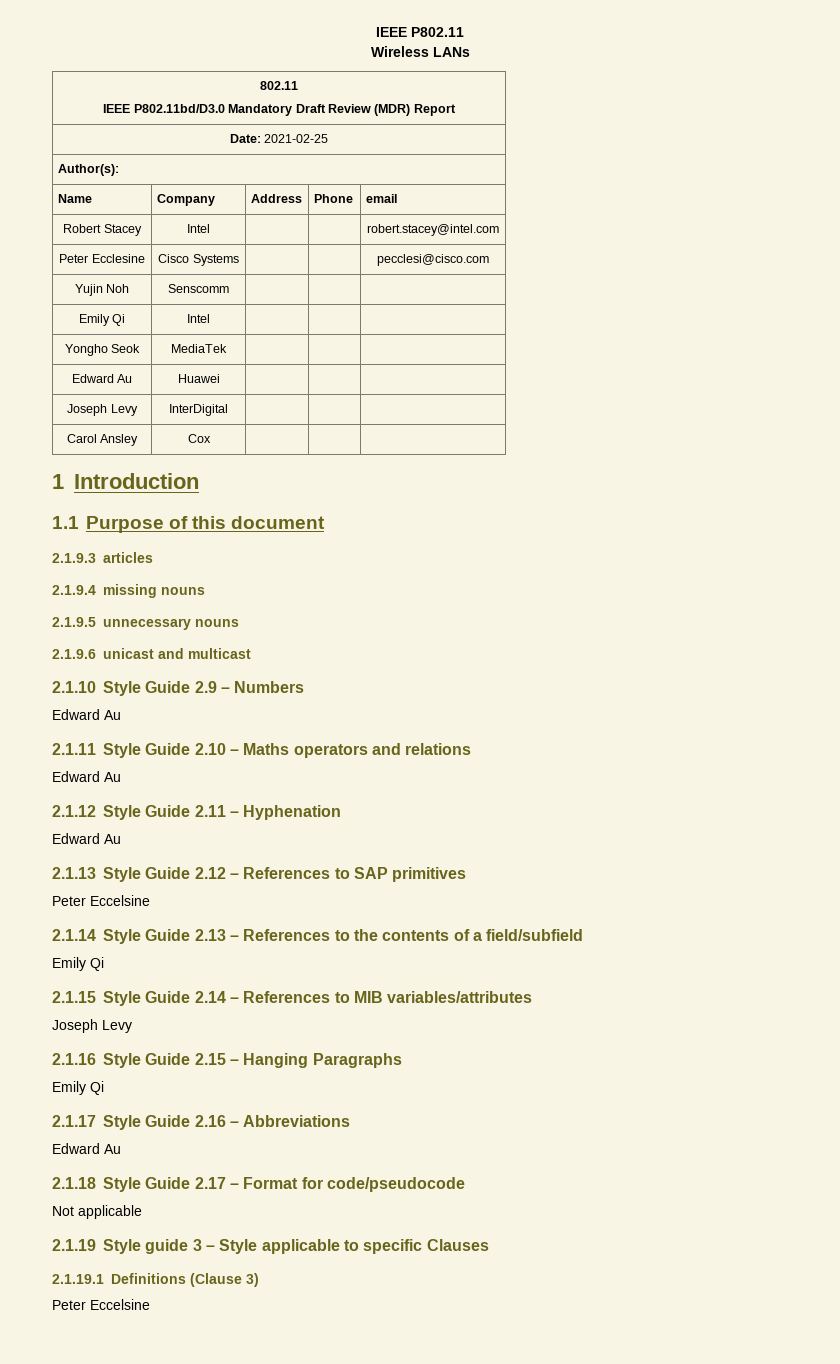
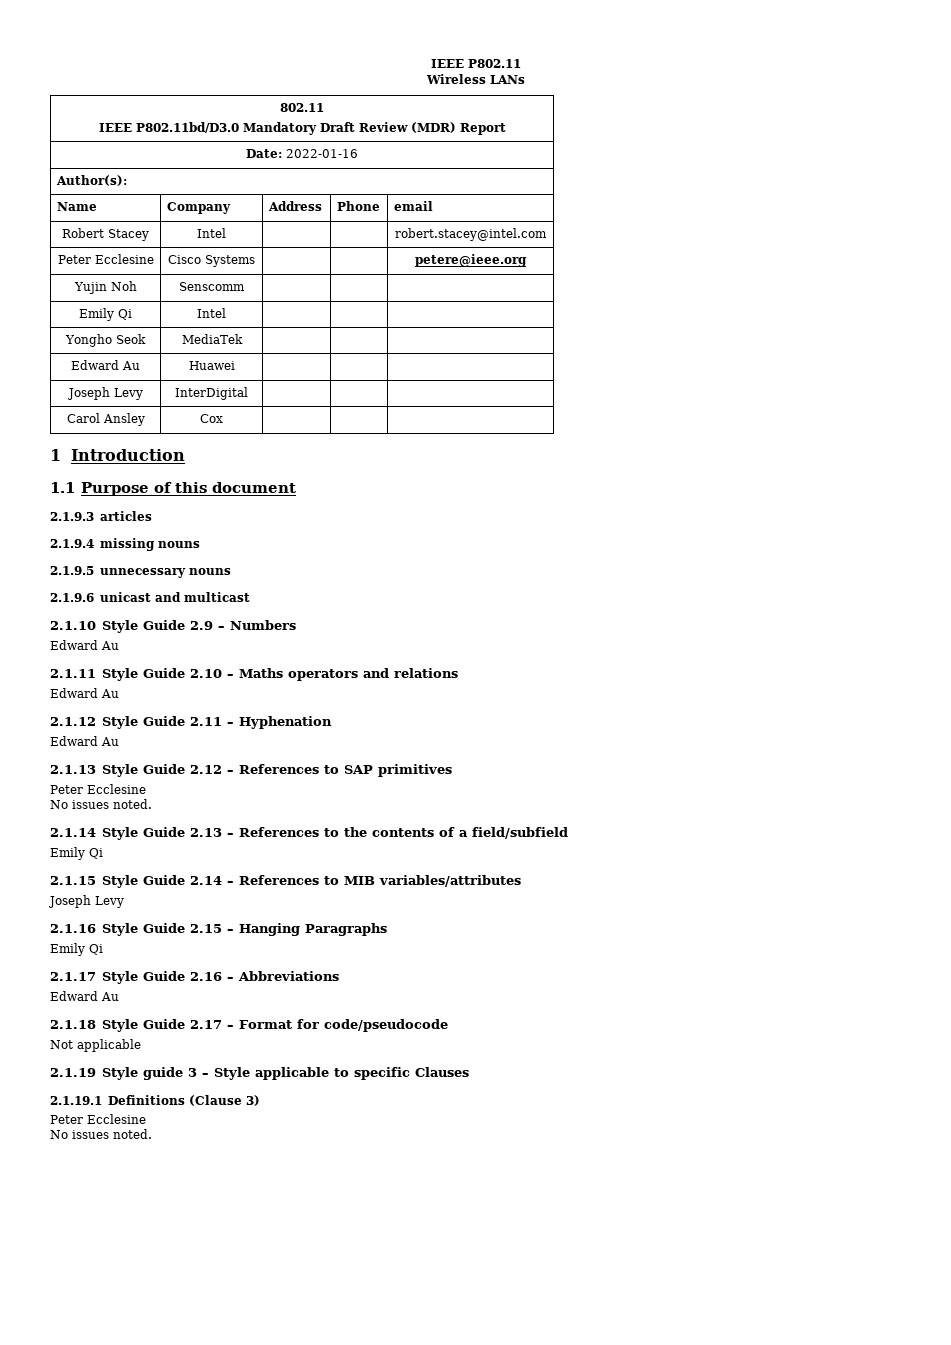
[264,134,329,143] 2021-02-25 -> [286,149,358,158] 2022-01-16
[377,254,489,266] pecclesi@cisco.com -> [415,254,527,267] petere@ieee.org
[90,895,150,906] Eccelsine -> [87,784,146,794] [50,799,152,809] Ecclesine // No issues noted.
[90,1299,150,1310] Eccelsine -> [87,1114,146,1124] [50,1129,152,1139] Ecclesine // No issues noted.

